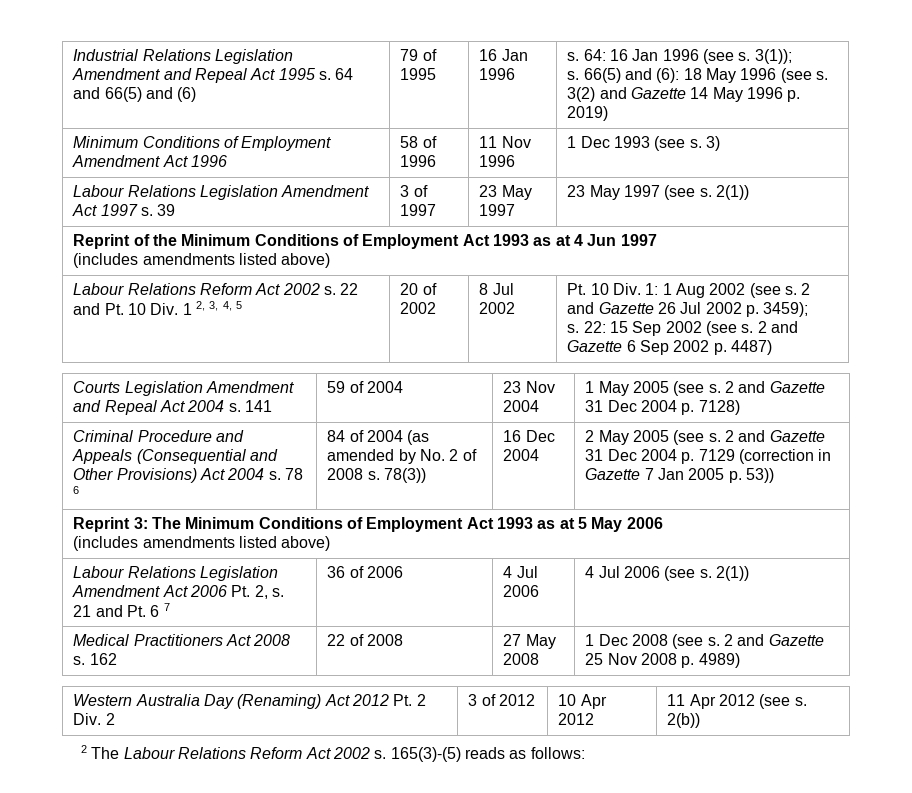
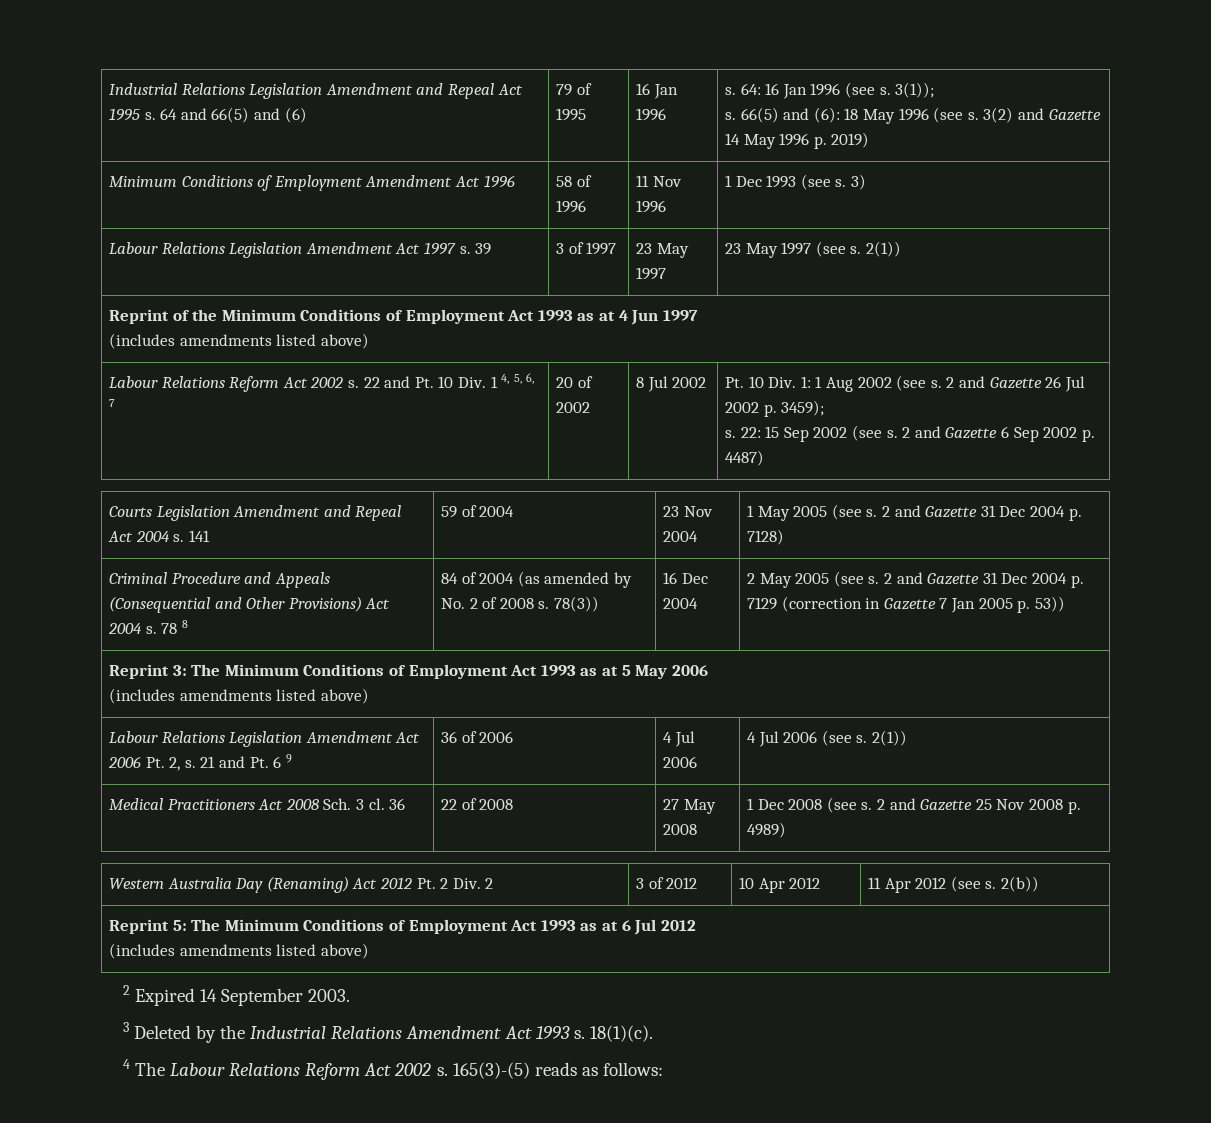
[196,301,242,311] 2, 3, 4, 5 -> [501,373,535,384] [109,399,116,407] 4, 5, 6, 7
[73,486,80,494] 6 -> [181,620,188,628] 8
[163,603,170,611] 7 -> [285,754,292,763] 9
[73,653,117,665] s. 162 -> [323,798,406,810] Sch. 3 cl. 36
[81,745,88,753] // 2 -> [109,919,696,935] [109,943,369,959] [122,985,351,1006] [122,1022,653,1043] [122,1059,130,1069] // Reprint 5: The Minimum Conditions of Employment Act 1993 as at 6 Jul 2012 // (includes amendments listed above) // 2 Expired 14 September 2003. // 3 Deleted by the Industrial Relations Amendment Act 1993 s. 18(1)(c). // 4

